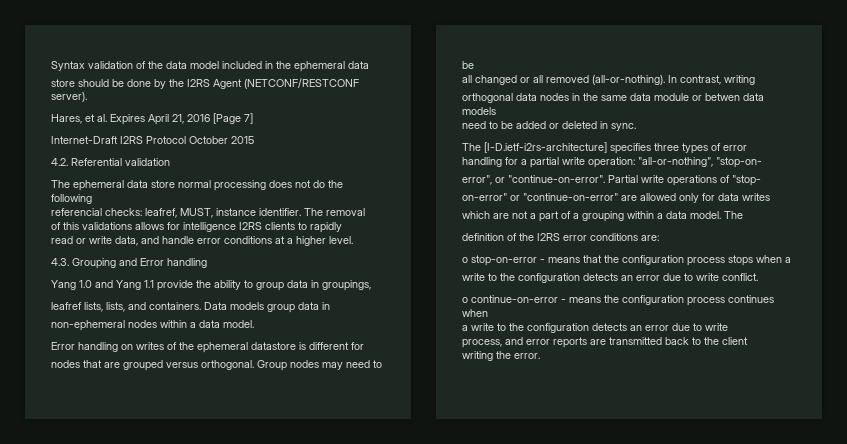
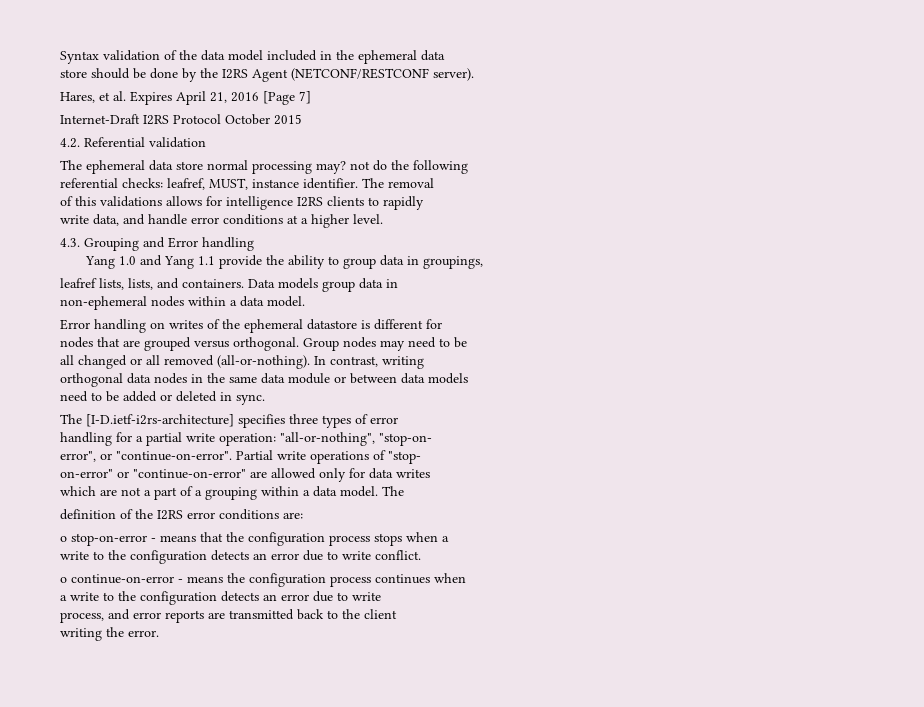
[269,180,292,188] does -> [316,161,346,174] may?
[51,208,102,216] referencial -> [60,178,118,188] referential
[51,236,86,244] read or -> (424, 203) none
[705,93,740,101] betwen -> [350,373,397,384] between

